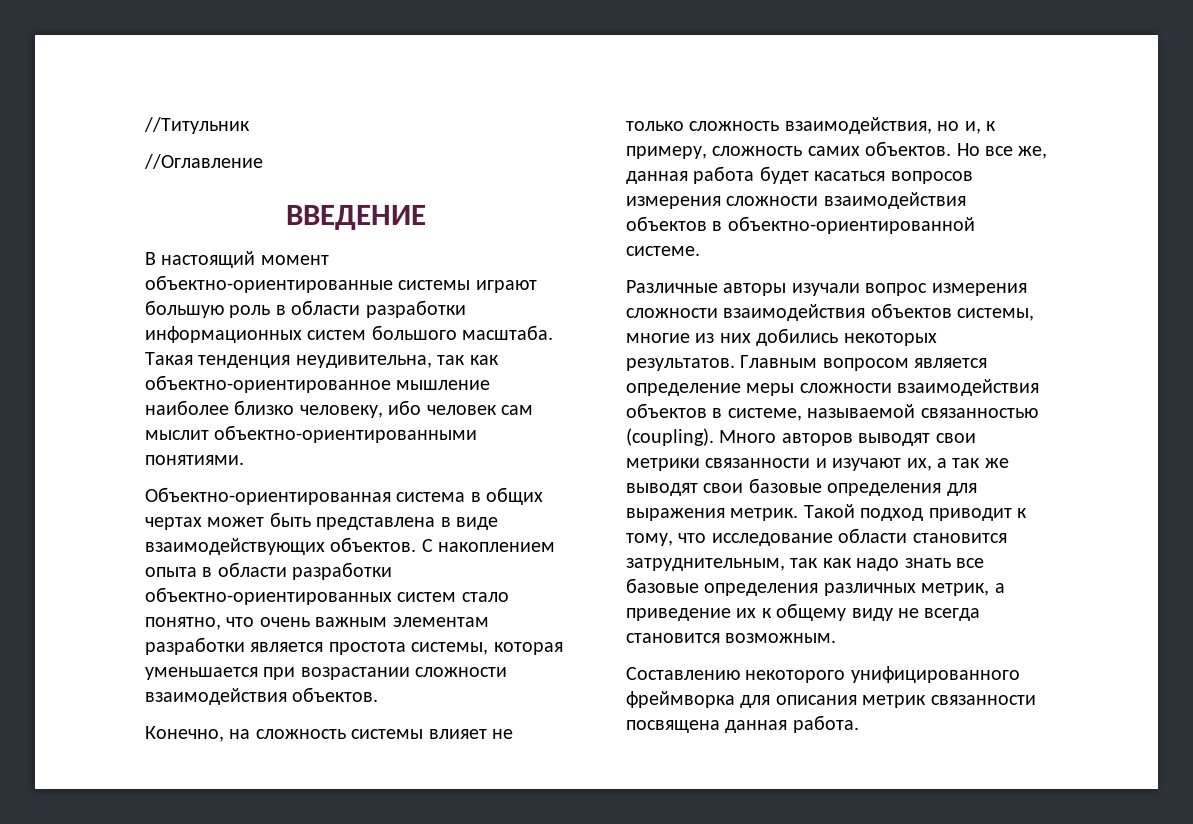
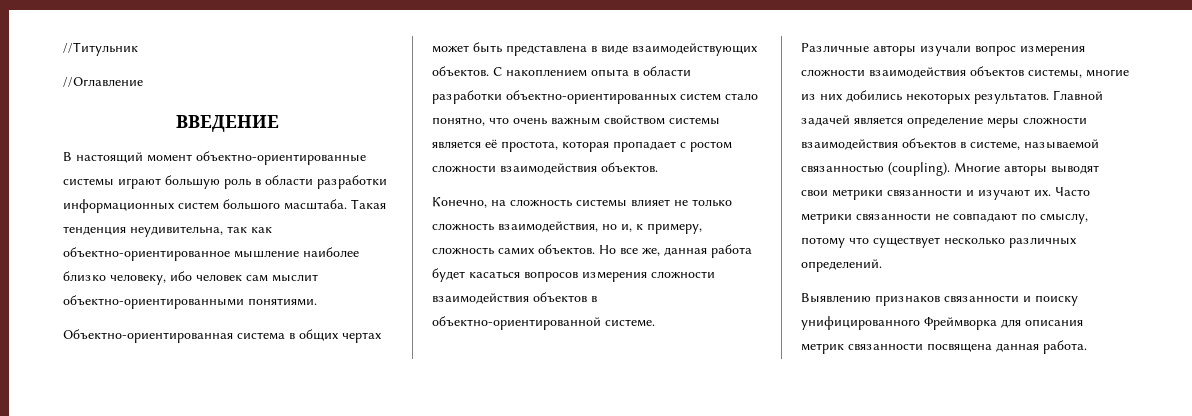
[392,617,489,627] [145,637,563,655] [145,667,410,680] элементам разработки является простота системы, которая уменьшается при возрастании -> [604,115,720,125] [432,139,732,152] свойством системы является её простота, которая пропадает с ростом
[740,355,909,371] Главным вопросом -> [1053,90,1103,101] [801,115,850,126] Главной задачей
[719,430,853,446] Много авторов -> [954,162,1047,176] Многие авторы
[906,458,1009,471] [626,478,977,496] [626,504,1027,521] [626,528,1007,546] [626,558,984,571] [626,578,1005,596] [626,603,981,621] [626,633,837,643] [626,666,1020,683] [626,691,735,708] их, а так же выводят свои базовые определения для выражения метрик. Такой подход приводит к тому, что исследование области становится затруднительным, так как надо знать все базовые определения различных метрик, а приведение их к общему виду не всегда становится возможным. // Составлению некоторого унифицированного фреймворка -> [1034,187,1090,196] [801,213,1088,224] [801,237,1077,248] [801,259,882,272] [801,293,1078,306] [801,316,997,330] их. Часто метрики связанности не совпадают по смыслу, потому что существует несколько различных определений. // Выявлению признаков связанности и поиску унифицированного Фреймворка

